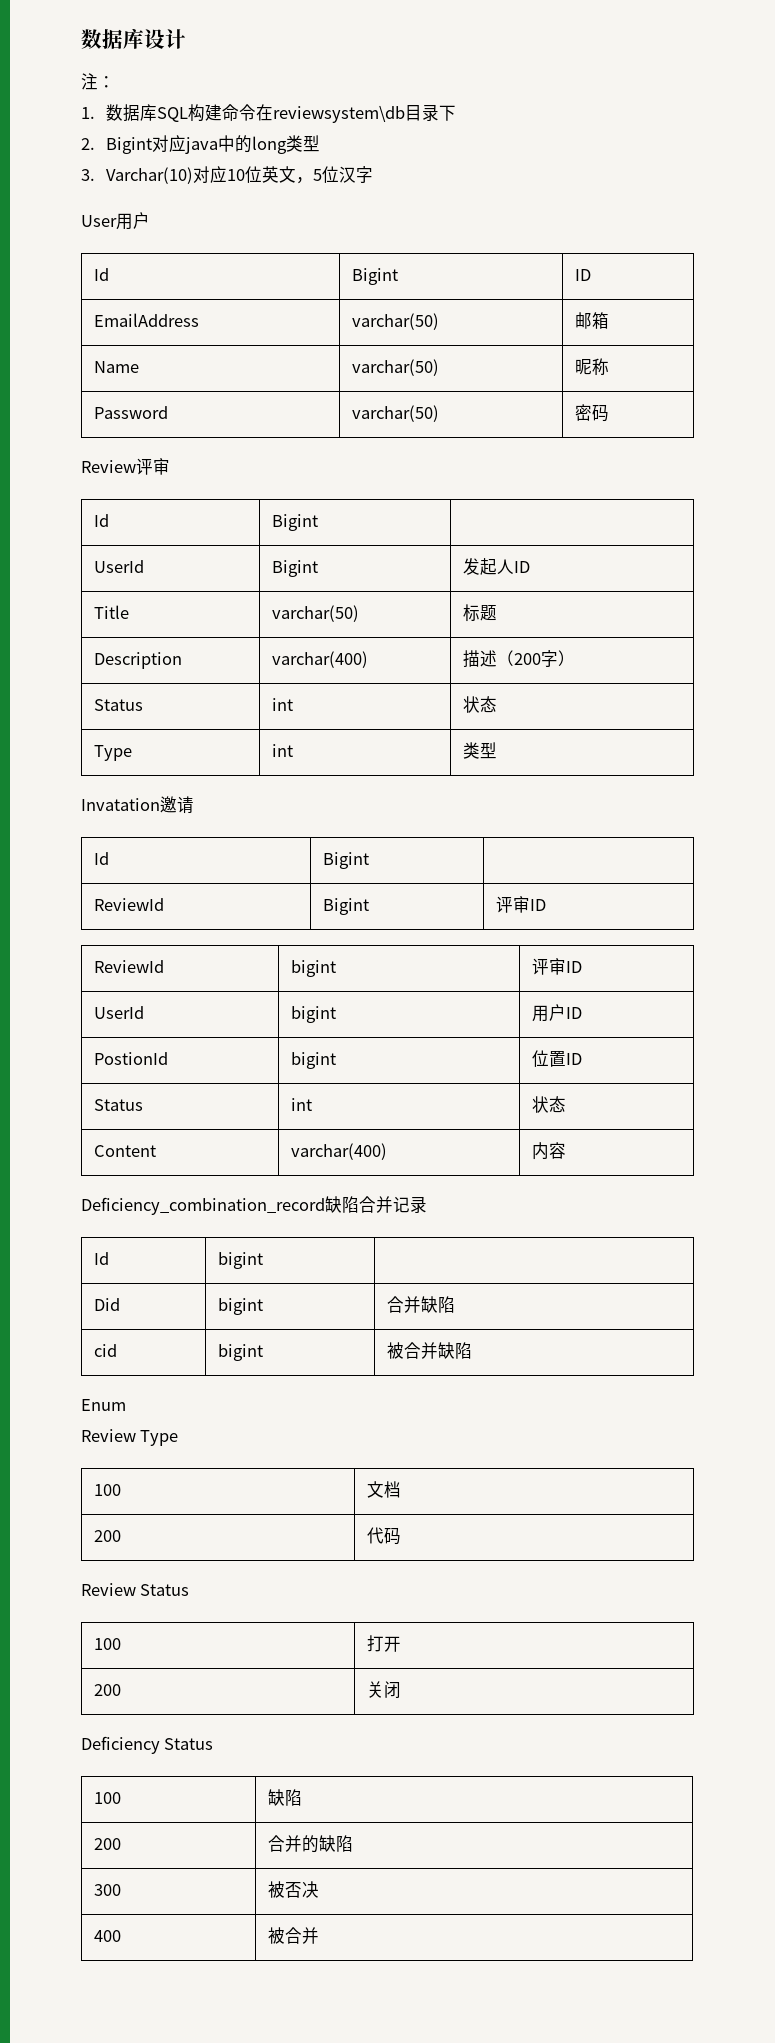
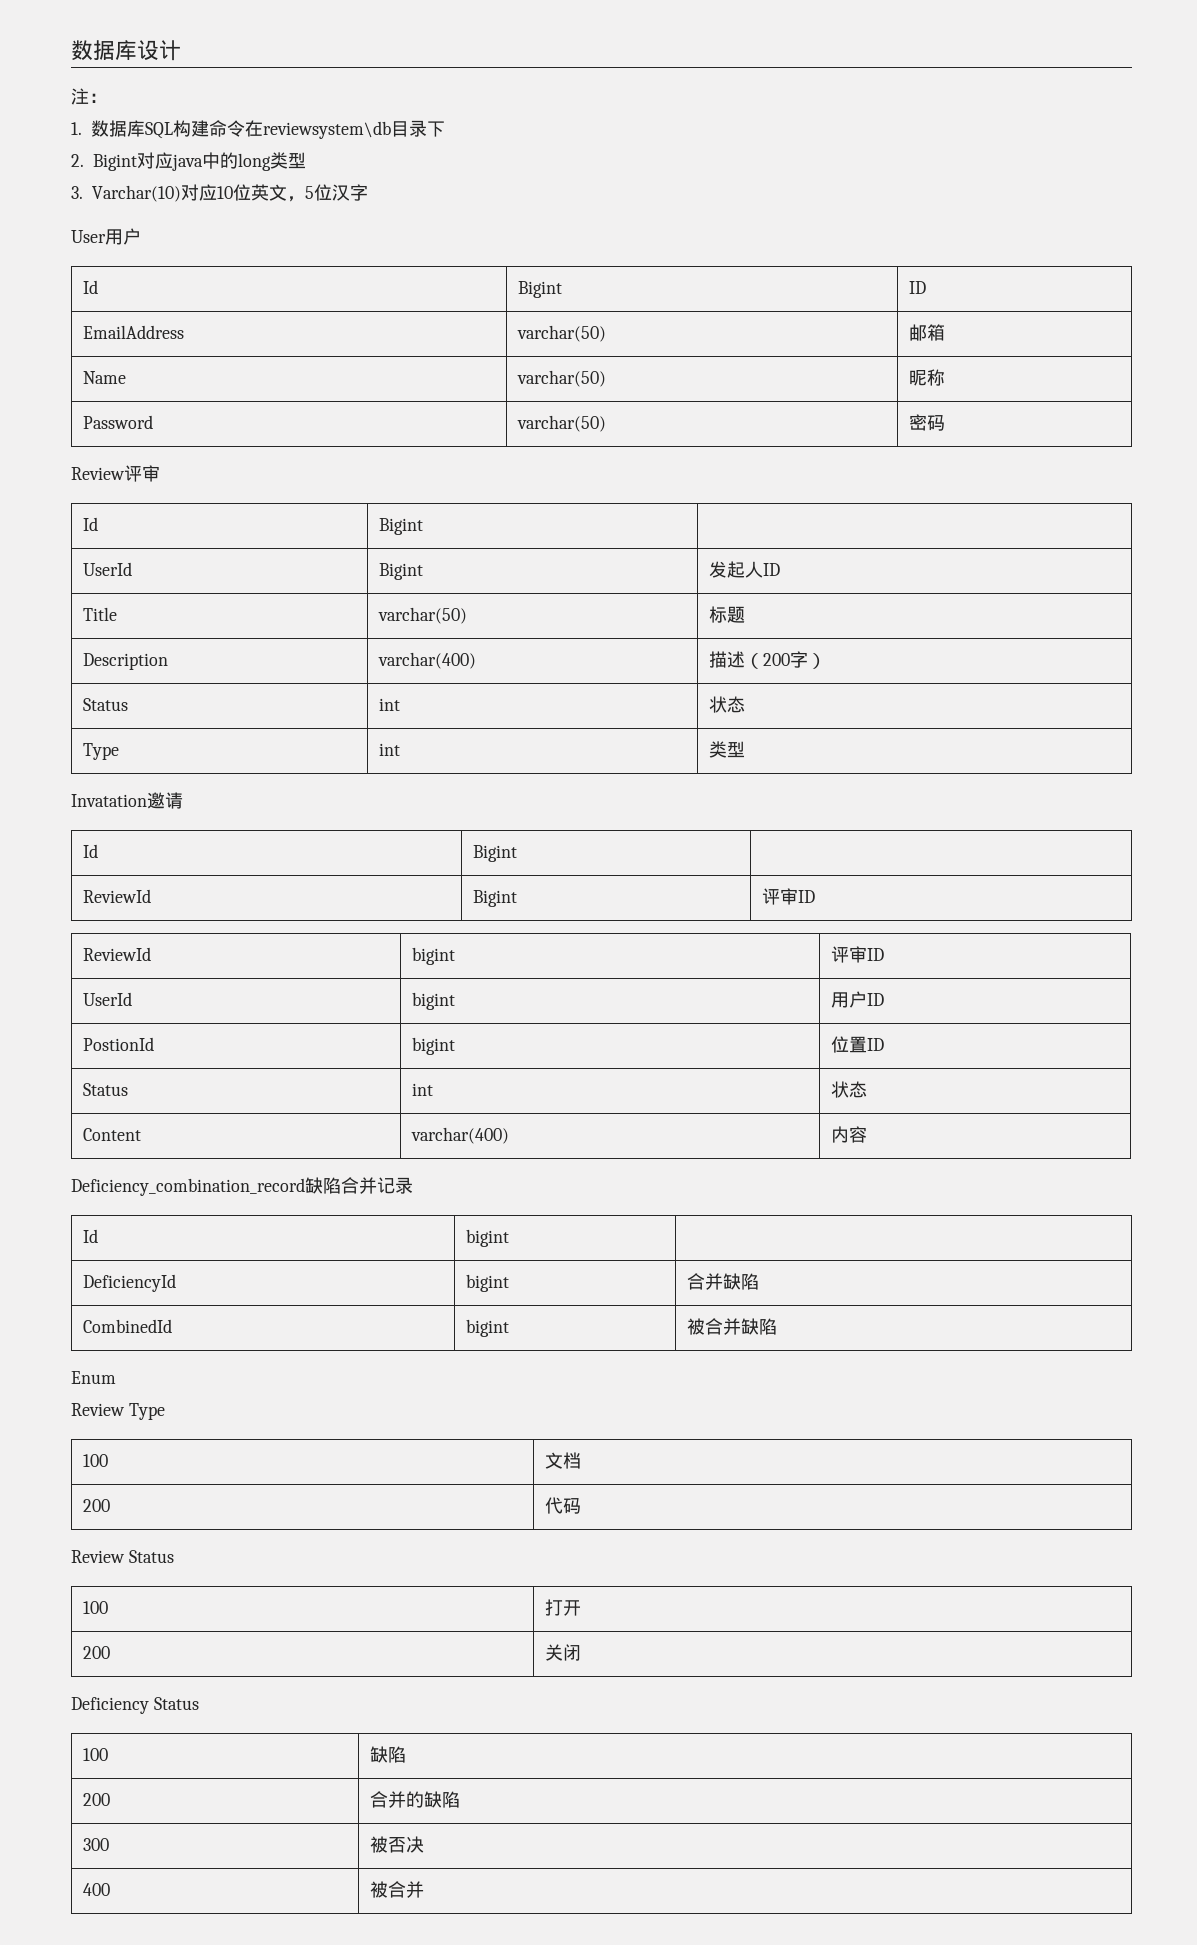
[93,1298,120,1311] Did -> [83,1274,177,1292] DeficiencyId
[93,1344,117,1357] cid -> [83,1319,173,1333] CombinedId

